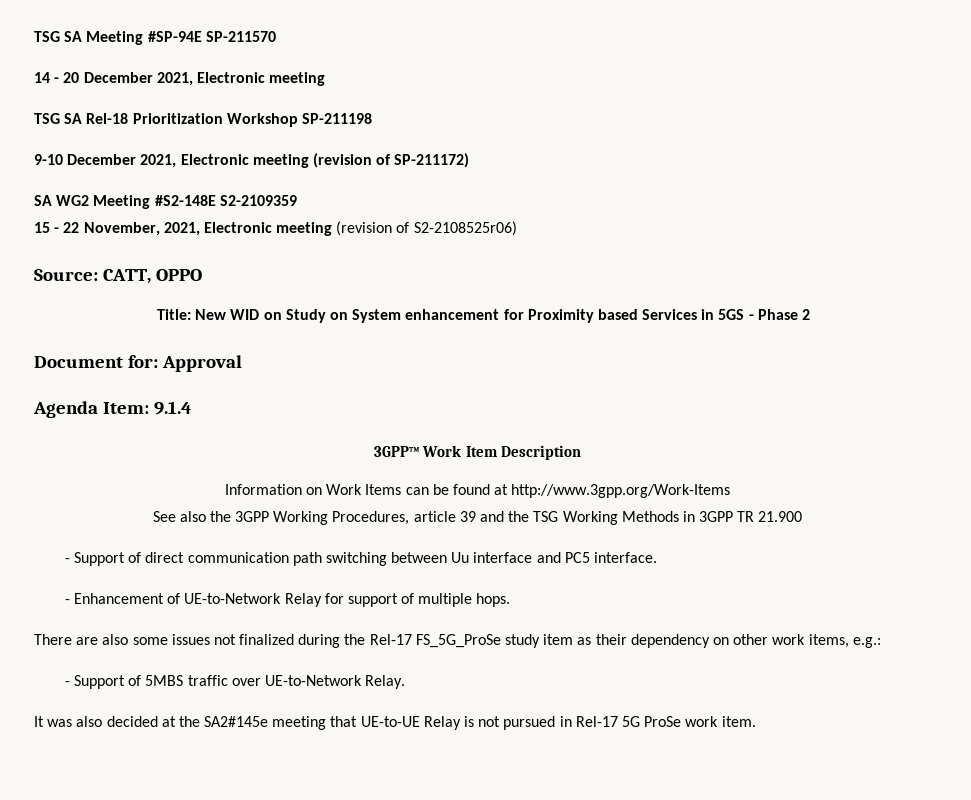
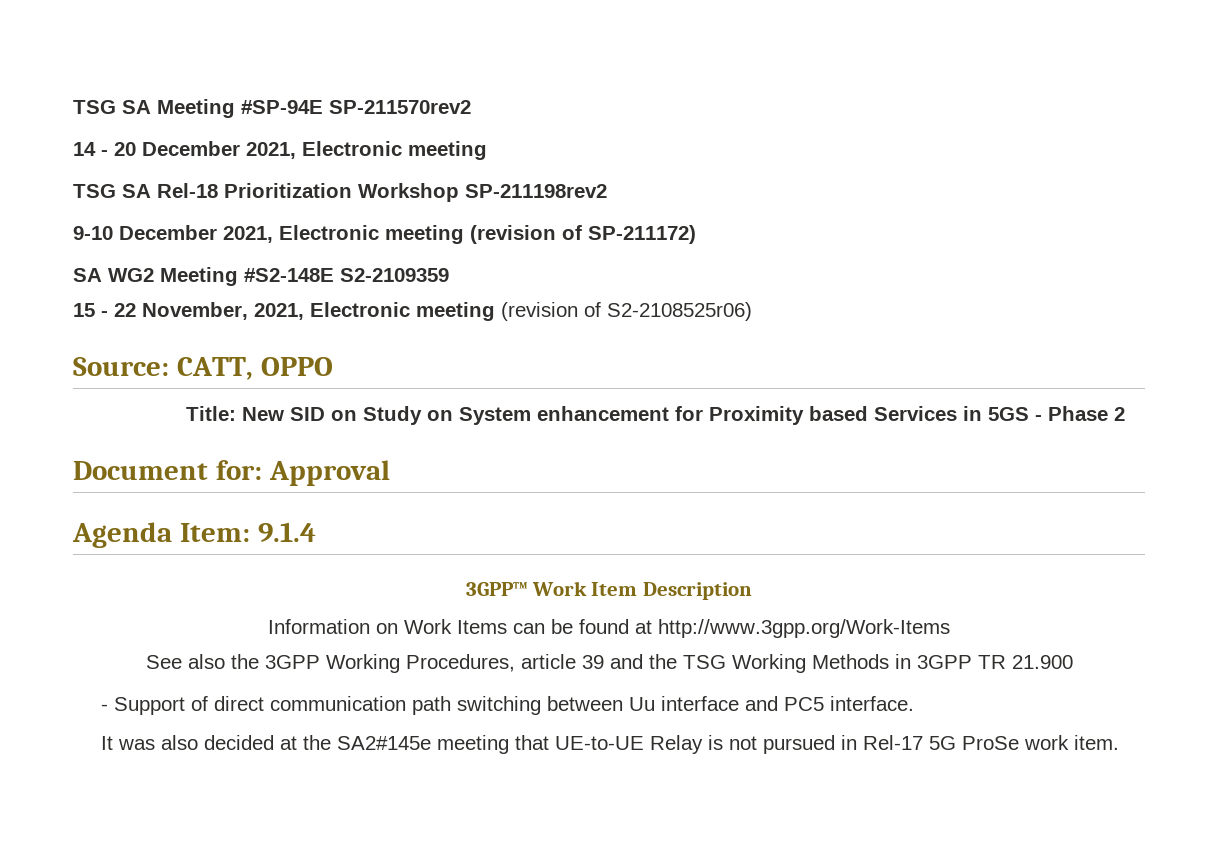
[205,31,276,42] SP-211570 -> [329,100,471,114] SP-211570rev2
[301,113,372,124] SP-211198 -> [465,184,607,198] SP-211198rev2
[230,309,260,320] WID -> [289,407,325,421] SID
[64,593,511,607] [34,634,881,648] [64,675,406,689] // - Enhancement of UE-to-Network Relay for support of multiple hops. // There are also some issues not finalized during the Rel-17 FS_5G_ProSe study item as their dependency on other work items, e.g.: // - Support of 5MBS traffic over UE-to-Network Relay. -> (915, 703) none

